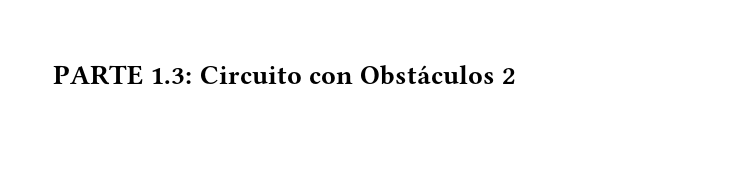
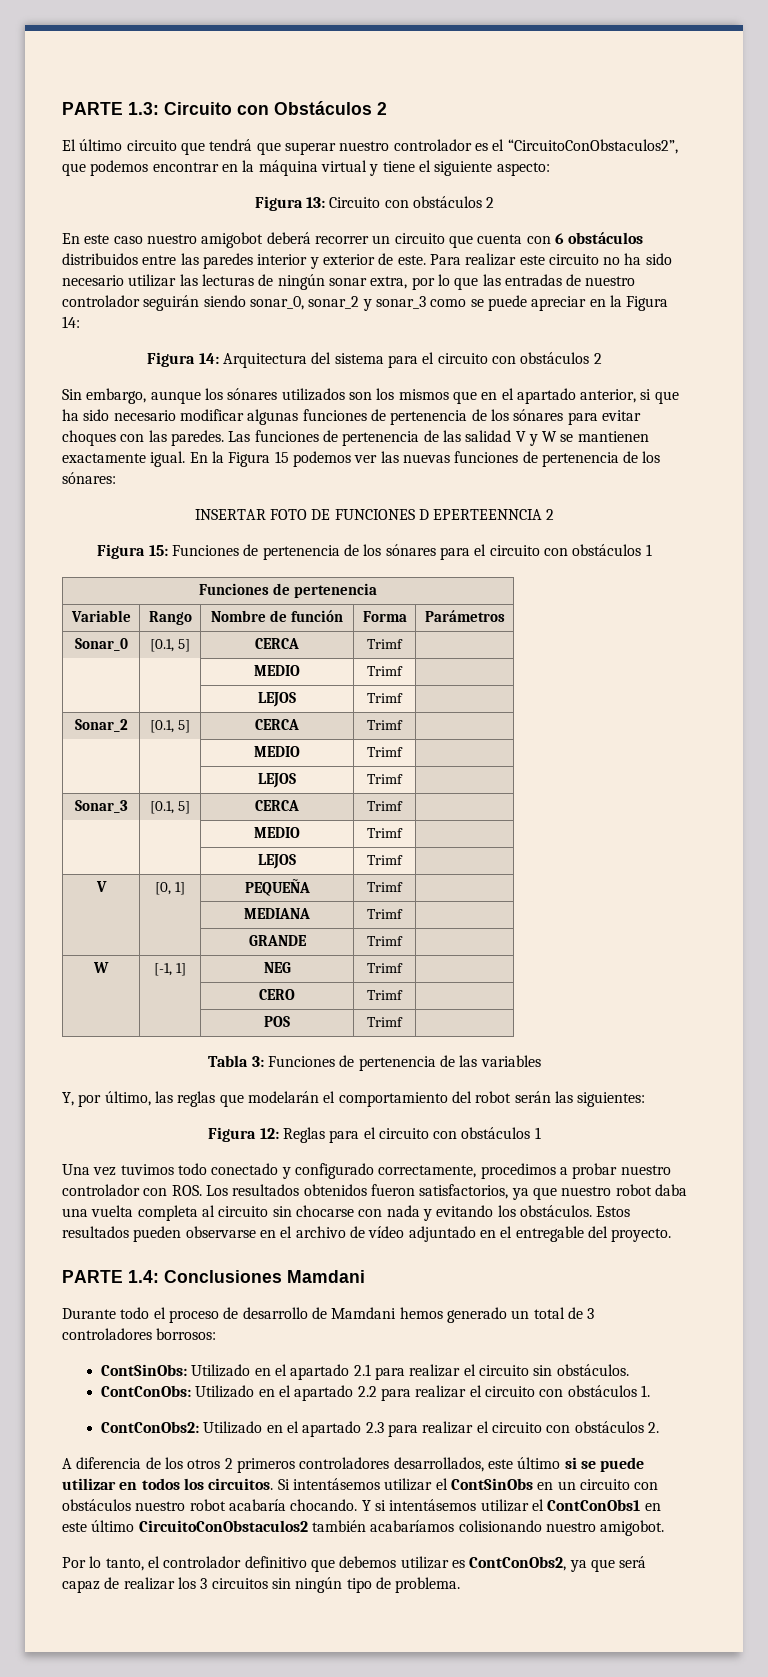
(517, 76) none -> [62,139,678,155] [62,160,550,176] [254,196,495,211] [62,232,644,248] [62,253,672,269] [62,274,636,290] [62,295,669,311] [62,316,80,328] [147,352,602,368] [62,388,679,404] [62,409,641,425] [62,430,649,446] [62,451,661,467] [62,472,116,484] [194,509,555,520] [97,544,652,560] [199,583,377,598] [70,610,131,622] [148,611,192,625] [211,610,343,622] [362,611,407,622] [424,610,505,622] [74,638,128,651] [150,639,190,652] [255,638,299,649] [367,639,403,649] [254,665,300,676] [367,666,403,676] [258,692,296,707] [367,693,403,703] [74,719,128,732] [150,720,190,733] [255,719,299,730] [367,720,403,730] [254,746,300,757] [367,747,403,757] [258,773,296,788] [367,774,403,784] [74,800,128,813] [150,801,190,814] [255,800,299,811] [367,801,403,811] [254,827,300,838] [367,828,403,838] [258,854,296,869] [367,855,403,865] [95,881,107,892] [155,882,185,895] [244,879,310,896] [367,882,403,892] [244,908,310,919] [367,909,403,919] [248,935,307,946] [367,936,403,946] [93,962,109,973] [154,963,186,976] [263,962,291,973] [367,963,403,973] [259,989,295,1000] [367,990,403,1000] [264,1016,290,1027] [367,1017,403,1027] [208,1055,541,1071] [62,1091,646,1107] [208,1127,541,1143] [62,1163,671,1179] [62,1184,687,1200] [62,1205,631,1221] [62,1226,672,1242] [62,1270,365,1283] [62,1307,595,1323] [62,1328,217,1340] [101,1364,629,1380] [101,1385,650,1401] [101,1421,659,1437] [62,1457,645,1473] [62,1478,659,1491] [62,1499,661,1512] [62,1520,665,1536] [62,1556,647,1572] [62,1577,461,1593] // El último circuito que tendrá que superar nuestro controlador es el “CircuitoConObstaculos2”, que podemos encontrar en la máquina virtual y tiene el siguiente aspecto: // Figura 13: Circuito con obstáculos 2 // En este caso nuestro amigobot deberá recorrer un circuito que cuenta con 6 obstáculos distribuidos entre las paredes interior y exterior de este. Para realizar este circuito no ha sido necesario utilizar las lecturas de ningún sonar extra, por lo que las entradas de nuestro controlador seguirán siendo sonar_0, sonar_2 y sonar_3 como se puede apreciar en la Figura 14: // Figura 14: Arquitectura del sistema para el circuito con obstáculos 2 // Sin embargo, aunque los sónares utilizados son los mismos que en el apartado anterior, si que ha sido necesario modificar algunas funciones de pertenencia de los sónares para evitar choques con las paredes. Las funciones de pertenencia de las salidad V y W se mantienen exactamente igual. En la Figura 15 podemos ver las nuevas funciones de pertenencia de los sónares: // INSERTAR FOTO DE FUNCIONES D EPERTEENNCIA 2 // Figura 15: Funciones de pertenencia de los sónares para el circuito con obstáculos 1 // Funciones de pertenencia // Variable | Rango | Nombre de función | Forma | Parámetros // Sonar_0 | [0.1, 5] | CERCA | Trimf | // | | MEDIO | Trimf | // | | LEJOS | Trimf | // Sonar_2 | [0.1, 5] | CERCA | Trimf | // | | MEDIO | Trimf | // | | LEJOS | Trimf | // Sonar_3 | [0.1, 5] | CERCA | Trimf | // | | MEDIO | Trimf | // | | LEJOS | Trimf | // V | [0, 1] | PEQUEÑA | Trimf | // | | MEDIANA | Trimf | // | | GRANDE | Trimf | // W | [-1, 1] | NEG | Trimf | // | | CERO | Trimf | // | | POS | Trimf | // Tabla 3: Funciones de pertenencia de las variables // Y, por último, las reglas que modelarán el comportamiento del robot serán las siguientes: // Figura 12: Reglas para el circuito con obstáculos 1 // Una vez tuvimos todo conectado y configurado correctamente, procedimos a probar nuestro controlador con ROS. Los resultados obtenidos fueron satisfactorios, ya que nuestro robot daba una vuelta completa al circuito sin chocarse con nada y evitando los obstáculos. Estos resultados pueden observarse en el archivo de vídeo adjuntado en el entregable del proyecto. // PARTE 1.4: Conclusiones Mamdani // Durante todo el proceso de desarrollo de Mamdani hemos generado un total de 3 controladores borrosos: // ContSinObs: Utilizado en el apartado 2.1 para realizar el circuito sin obstáculos. // ContConObs: Utilizado en el apartado 2.2 para realizar el circuito con obstáculos 1. // ContConObs2: Utilizado en el apartado 2.3 para realizar el circuito con obstáculos 2. // A diferencia de los otros 2 primeros controladores desarrollados, este último si se puede utilizar en todos los circuitos. Si intentásemos utilizar el ContSinObs en un circuito con obstáculos nuestro robot acabaría chocando. Y si intentásemos utilizar el ContConObs1 en este último CircuitoConObstaculos2 también acabaríamos colisionando nuestro amigobot. // Por lo tanto, el controlador definitivo que debemos utilizar es ContConObs2, ya que será capaz de realizar los 3 circuitos sin ningún tipo de problema.

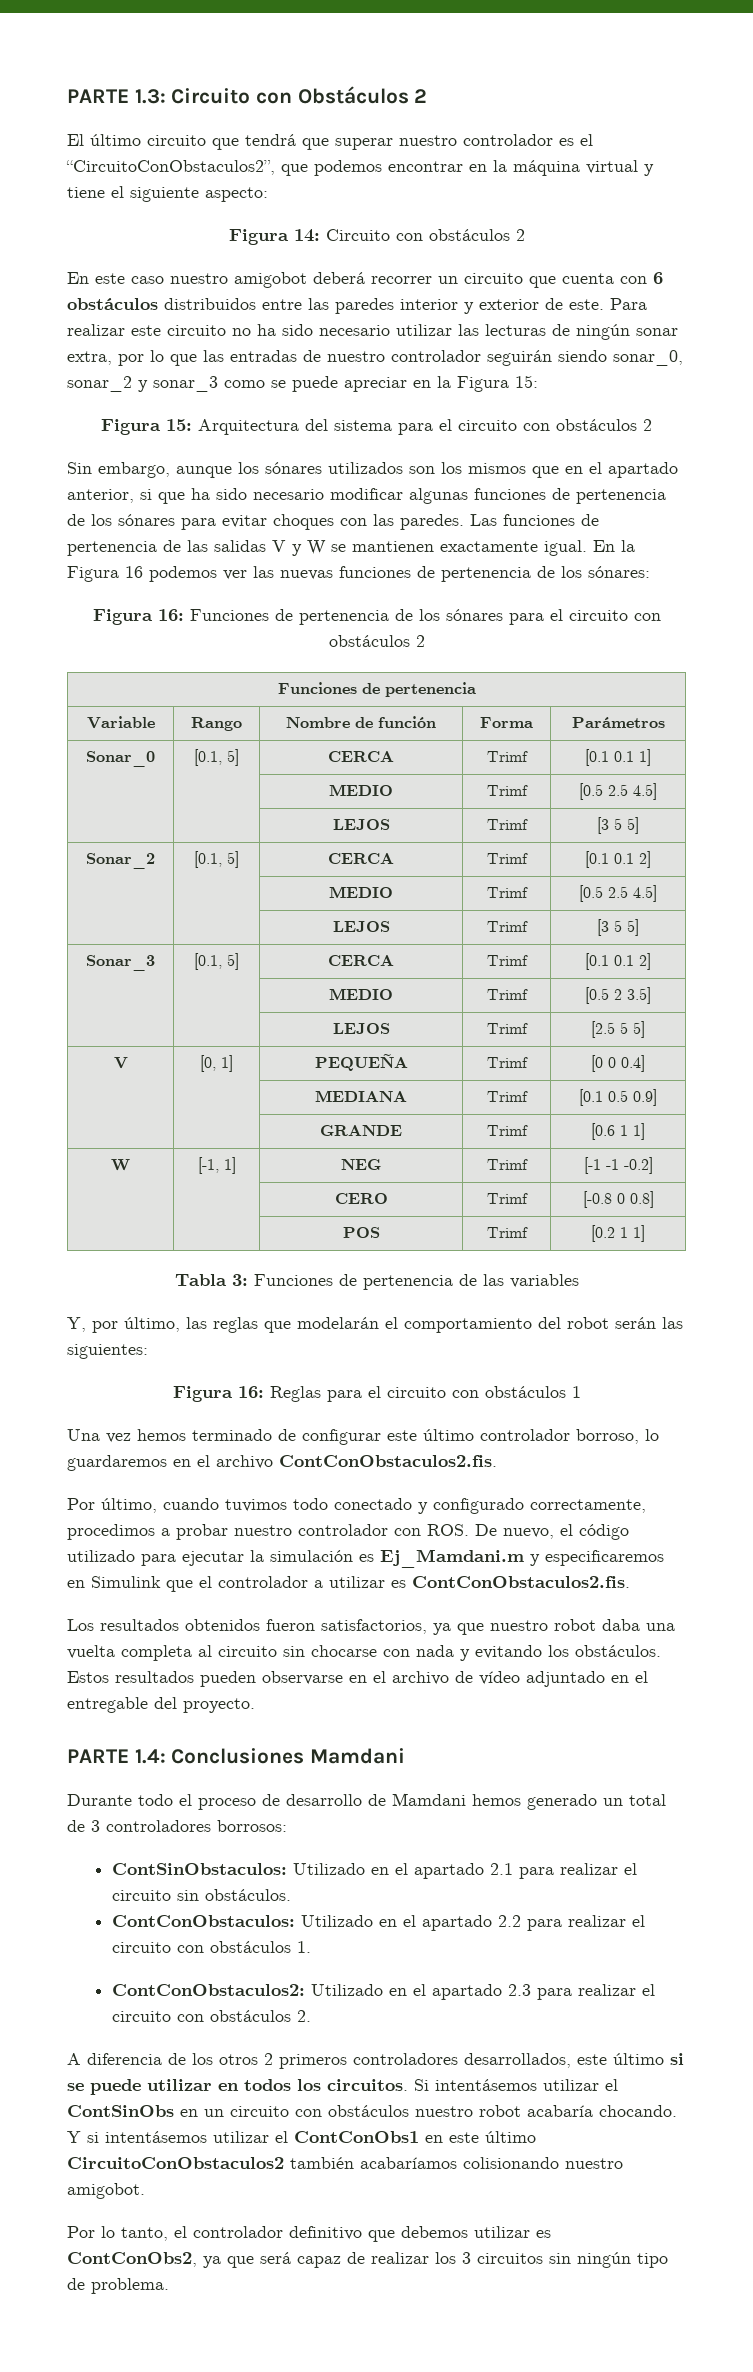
[306,197,326,208] 13: -> [293,229,320,242] 14:
[62,316,80,328] [147,352,219,367] 14: // Figura 14: -> [515,375,538,388] [101,419,192,435] 15: // Figura 15:
[465,430,512,442] salidad -> [214,540,266,552] salidas
[274,451,289,463] 15 -> [125,566,143,578] 16
[194,509,555,520] [97,544,168,559] // INSERTAR FOTO DE FUNCIONES D EPERTEENNCIA 2 // Figura 15: -> [92,609,184,625] // Figura 16:
[645,544,652,556] 1 -> [415,635,425,647] 2
[254,665,300,676] [367,666,403,676] [258,692,296,707] [367,693,403,703] // | | MEDIO | Trimf | // | | LEJOS | Trimf | -> [585,749,651,766] [329,784,393,796] [486,785,528,796] [579,783,657,800] [332,819,390,830] [486,819,528,830] [597,817,639,834] [0.1 0.1 1] // | | MEDIO | Trimf | [0.5 2.5 4.5] // | | LEJOS | Trimf | [3 5 5]
[254,746,300,757] [367,747,403,757] [258,773,296,788] [367,774,403,784] // | | MEDIO | Trimf | // | | LEJOS | Trimf | -> [585,851,651,868] [329,886,393,898] [486,887,528,898] [579,885,657,902] [332,921,390,932] [486,921,528,932] [597,919,639,936] [0.1 0.1 2] // | | MEDIO | Trimf | [0.5 2.5 4.5] // | | LEJOS | Trimf | [3 5 5]
[254,827,300,838] [367,828,403,838] [258,854,296,869] [367,855,403,865] // | | MEDIO | Trimf | // | | LEJOS | Trimf | -> [585,953,651,970] [329,988,393,1000] [486,989,528,1000] [585,987,651,1004] [332,1023,390,1034] [486,1023,528,1034] [591,1021,645,1038] [0.1 0.1 2] // | | MEDIO | Trimf | [0.5 2 3.5] // | | LEJOS | Trimf | [2.5 5 5]
(403, 887) none -> [591,1055,645,1072] [0 0 0.4]
(403, 914) none -> [579,1089,657,1106] [0.1 0.5 0.9]
(403, 941) none -> [591,1123,645,1140] [0.6 1 1]
(403, 968) none -> [583,1157,653,1174] [-1 -1 -0.2]
(403, 995) none -> [582,1191,654,1208] [-0.8 0 0.8]
(403, 1022) none -> [591,1225,645,1242] [0.2 1 1]
[259,1128,279,1139] 12: -> [237,1386,264,1398] 16:
(117, 1171) none -> [137,1429,659,1445] [67,1455,497,1471] [67,1498,219,1513] hemos terminado de configurar este último controlador borroso, lo guardaremos en el archivo ContConObstaculos2.fis. // Por último, cuando
(202, 1190) none -> [475,1524,629,1540] [67,1549,664,1568] [67,1576,630,1592] De nuevo, el código utilizado para ejecutar la simulación es Ej_Mamdani.m y especificaremos en Simulink que el controlador a utilizar es ContConObstaculos2.fis. //
[101,1364,188,1376] ContSinObs: -> [111,1863,287,1875] ContSinObstaculos:
[101,1385,192,1397] ContConObs: -> [111,1915,295,1927] ContConObstaculos:
[101,1421,200,1433] ContConObs2: -> [111,1984,305,1996] ContConObstaculos2:

